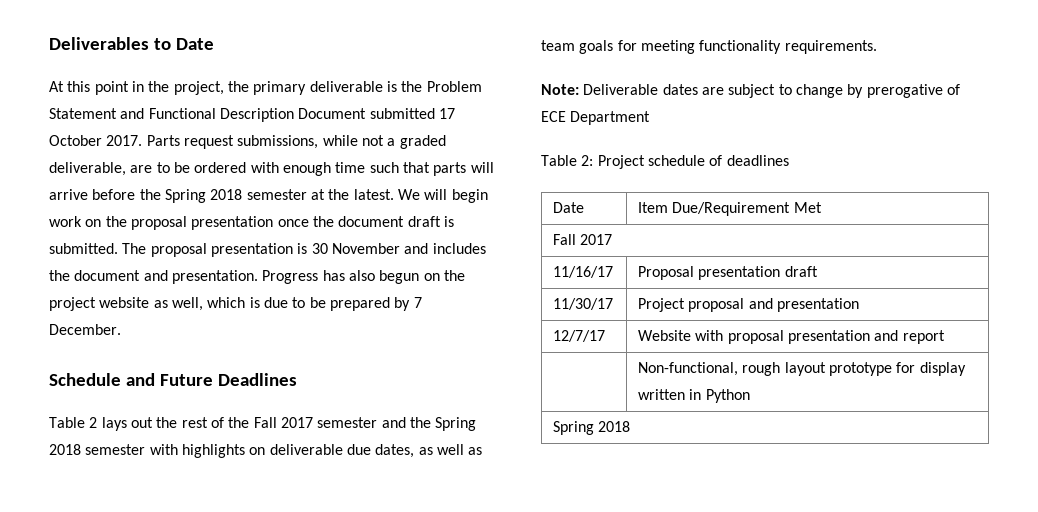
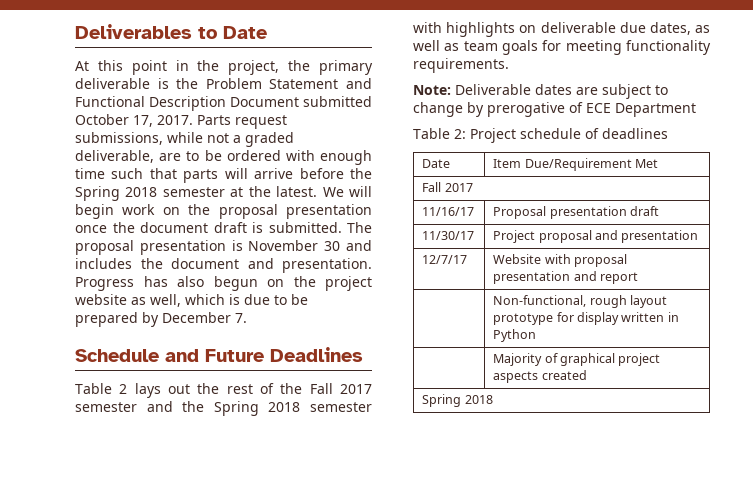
[438,108,455,119] [49,135,102,146] 17 October -> [75,114,153,127] October 17,
[311,243,400,254] 30 November -> [248,240,341,251] November 30
[413,297,422,308] [49,324,121,335] 7 December. -> [162,312,247,323] December 7.
(750, 396) none -> [493,353,661,366] [493,370,587,383] // | Majority of graphical project aspects created

